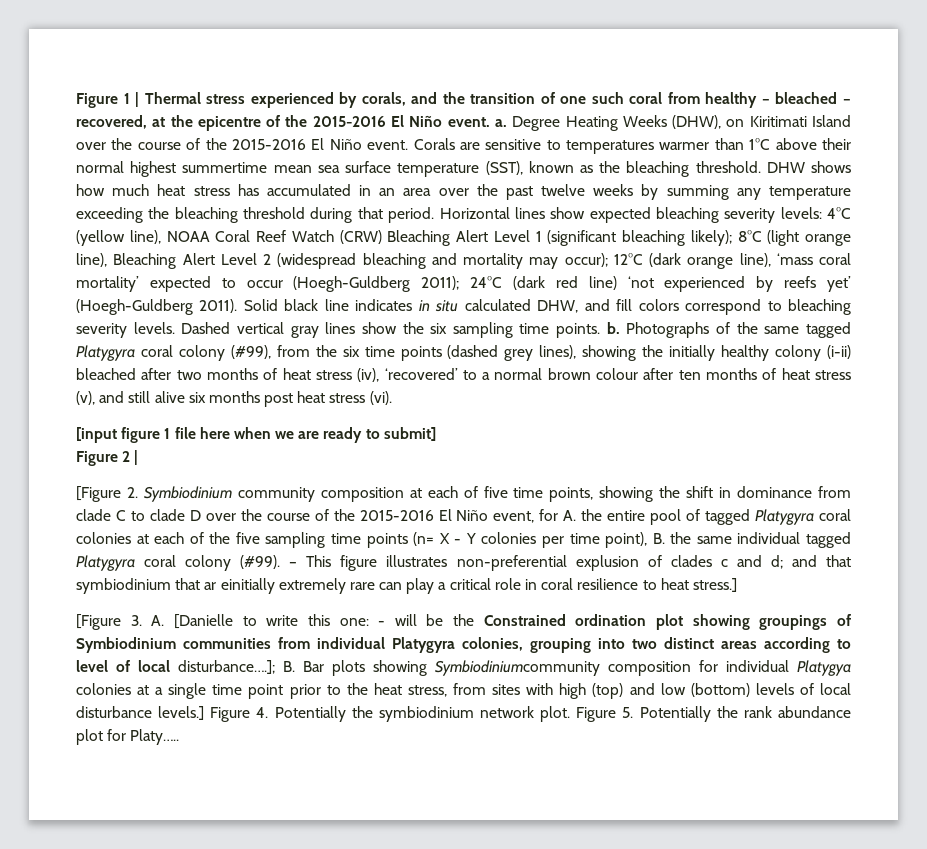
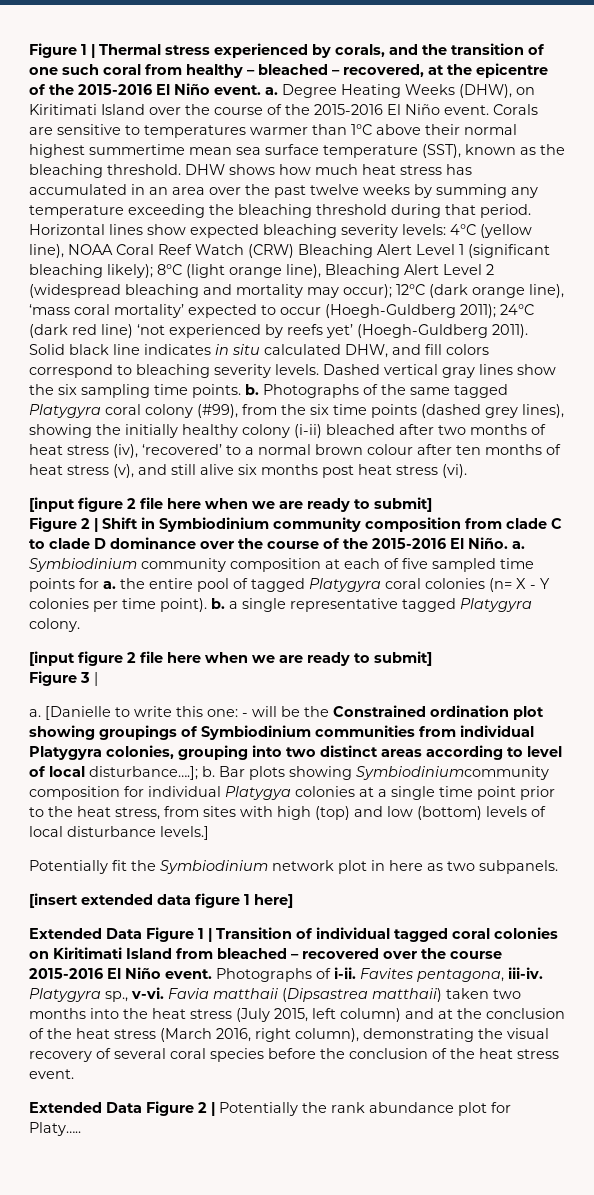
[164,428,171,439] 1 -> [127,498,136,509] 2
[76,486,138,502] // [Figure 2. -> [102,517,562,532] [29,537,525,549] Shift in Symbiodinium community composition from clade C to clade D dominance over the course of the 2015-2016 El Niño. a.
[513,486,851,502] [76,509,577,523] time points, showing the shift in dominance from clade C to clade D over the course of the 2015-2016 El Niño event, for A. -> [432,558,534,572] [29,578,116,592] sampled time points for a.
[136,532,408,548] at each of the five sampling time points -> (485, 583) none
[605,532,851,548] [76,555,851,571] [76,578,737,594] [76,614,165,630] point), B. the same individual tagged Platygyra coral colony (#99). – This figure illustrates non-preferential explusion of clades c and d; and that symbiodinium that ar einitially extremely rare can play a critical role in coral resilience to heat stress.] // [Figure 3. A. -> [160,598,532,612] [29,618,80,632] [29,651,432,666] [29,671,98,686] [29,709,41,717] point). b. a single representative tagged Platygyra colony. // [input figure 2 file here when we are ready to submit] // Figure 3 | // a.
[283,661,295,672] B. -> [202,766,215,777] b.
[210,706,634,722] Figure 4. Potentially the symbiodinium network plot. Figure 5. -> [29,860,558,874] [29,893,293,908] [29,927,558,942] [29,947,502,959] [29,967,543,982] [29,987,521,1002] [29,1008,565,1022] [29,1028,549,1042] [29,1048,559,1062] [29,1069,74,1079] [29,1101,215,1116] // Potentially fit the Symbiodinium network plot in here as two subpanels. // [insert extended data figure 1 here] // Extended Data Figure 1 | Transition of individual tagged coral colonies on Kiritimati Island from bleached – recovered over the course 2015-2016 El Niño event. Photographs of i-ii. Favites pentagona, iii-iv. Platygyra sp., v-vi. Favia matthaii (Dipsastrea matthaii) taken two months into the heat stress (July 2015, left column) and at the conclusion of the heat stress (March 2016, right column), demonstrating the visual recovery of several coral species before the conclusion of the heat stress event. // Extended Data Figure 2 |

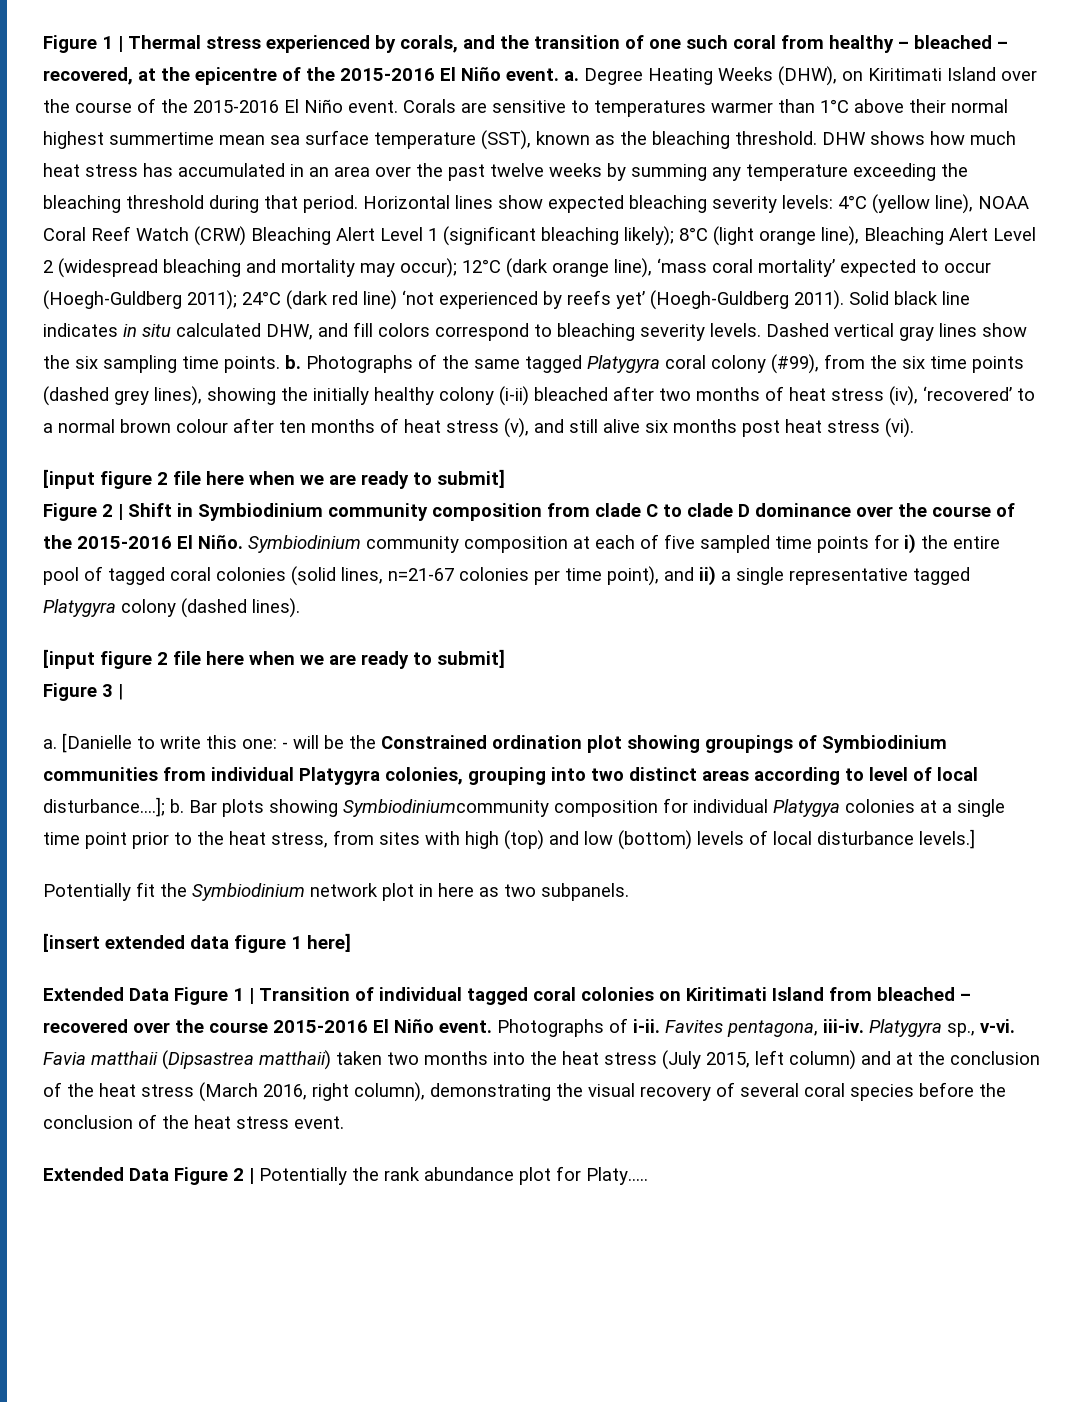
[512,541,525,549] a. -> (243, 542) none
[103,581,116,589] a. -> [904,534,916,554] i)
[309,578,550,592] [29,598,225,612] Platygyra coral colonies (n= X - Y colonies per time point). b. -> [170,566,716,586] coral colonies (solid lines, n=21-67 colonies per time point), and ii)
[29,618,80,632] colony. -> [121,598,300,618] colony (dashed lines).

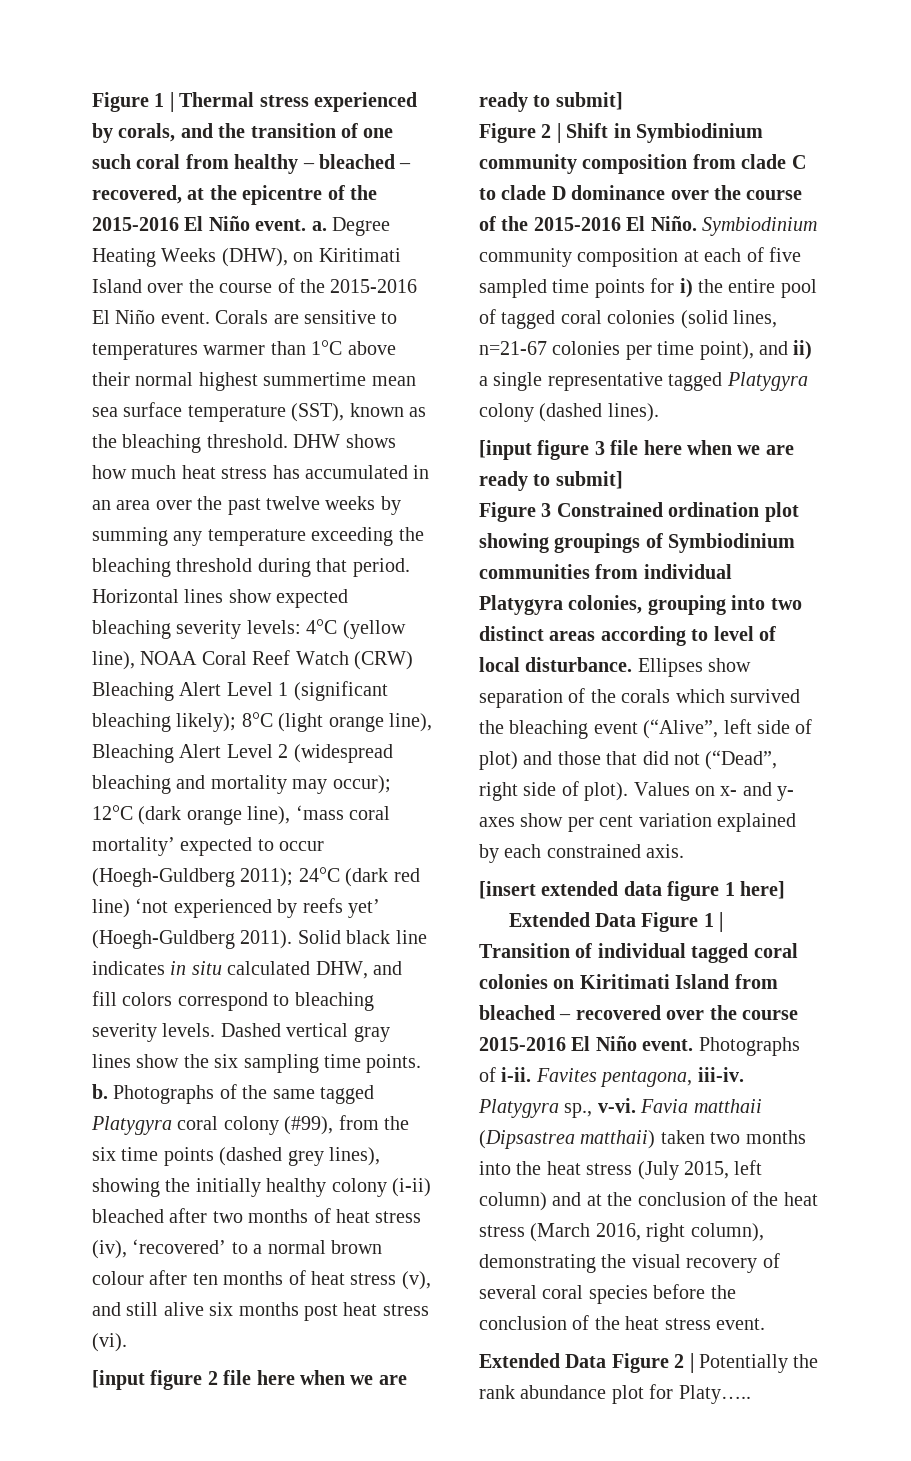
[157,652,168,665] 2 -> [594,441,605,455] 3
[118,684,123,700] [43,733,376,753] | // a. [Danielle to write this one: - will be the -> (552, 510) none
[43,797,1005,817] [43,829,975,850] [43,882,629,901] disturbance….]; b. Bar plots showing Symbiodiniumcommunity composition for individual Platygya colonies at a single time point prior to the heat stress, from sites with high (top) and low (bottom) levels of local disturbance levels.] // Potentially fit the Symbiodinium network plot in here as two subpanels. -> [525,657,752,677] [479,688,800,708] [479,719,813,739] [479,750,778,770] [479,781,795,801] [479,813,796,832] [479,844,685,863] disturbance. Ellipses show separation of the corals which survived the bleaching event (“Alive”, left side of plot) and those that did not (“Dead”, right side of plot). Values on x- and y- axes show per cent variation explained by each constrained axis.

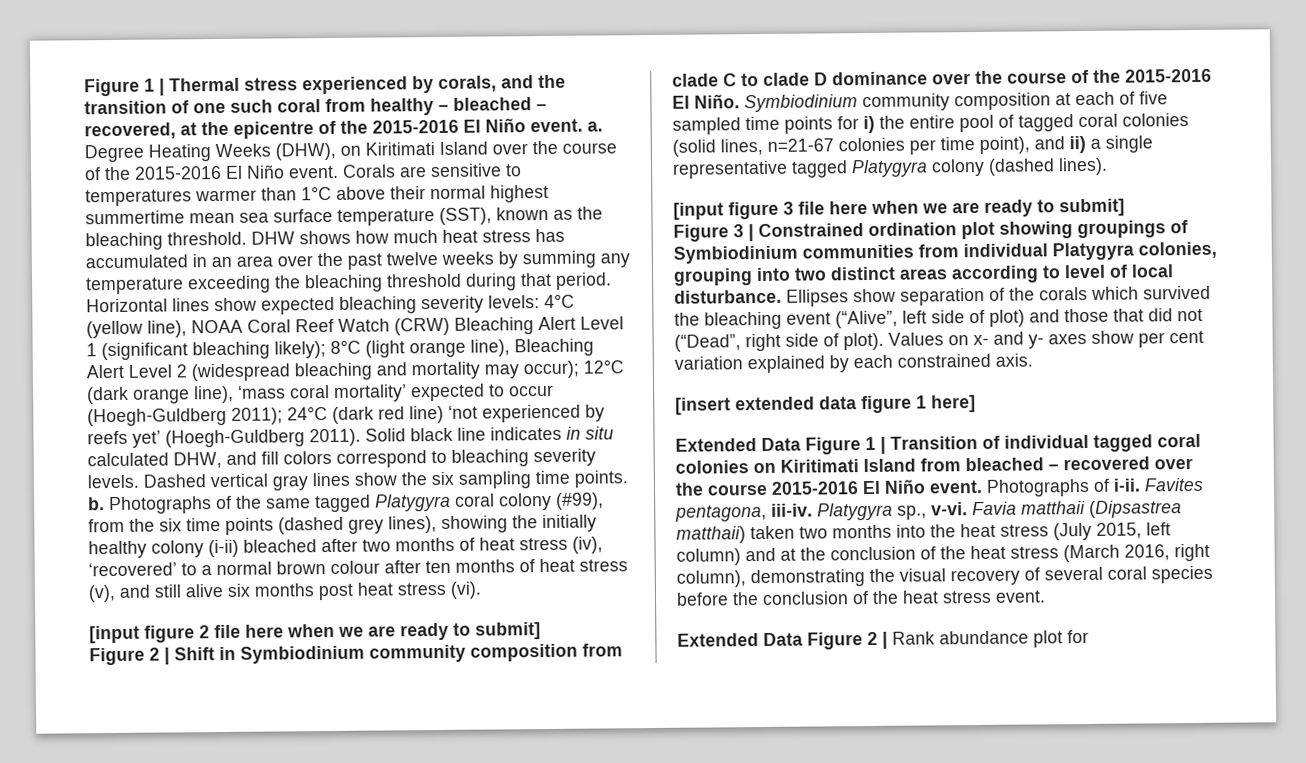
(552, 510) none -> [748,224,754,242] |
[699,1354,819,1373] [479,1385,515,1399] Potentially the rank -> [892,631,935,645] Rank
[678,1385,751,1404] Platy….. -> (1089, 636) none

